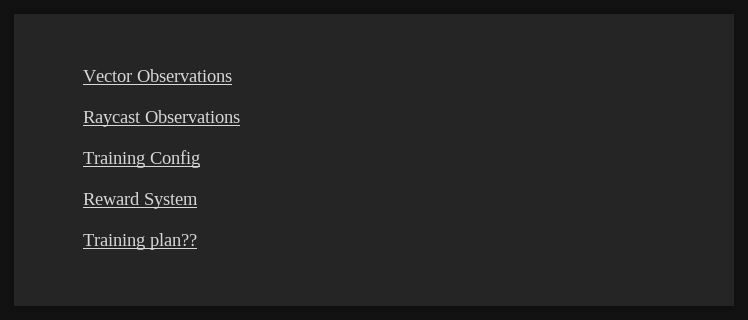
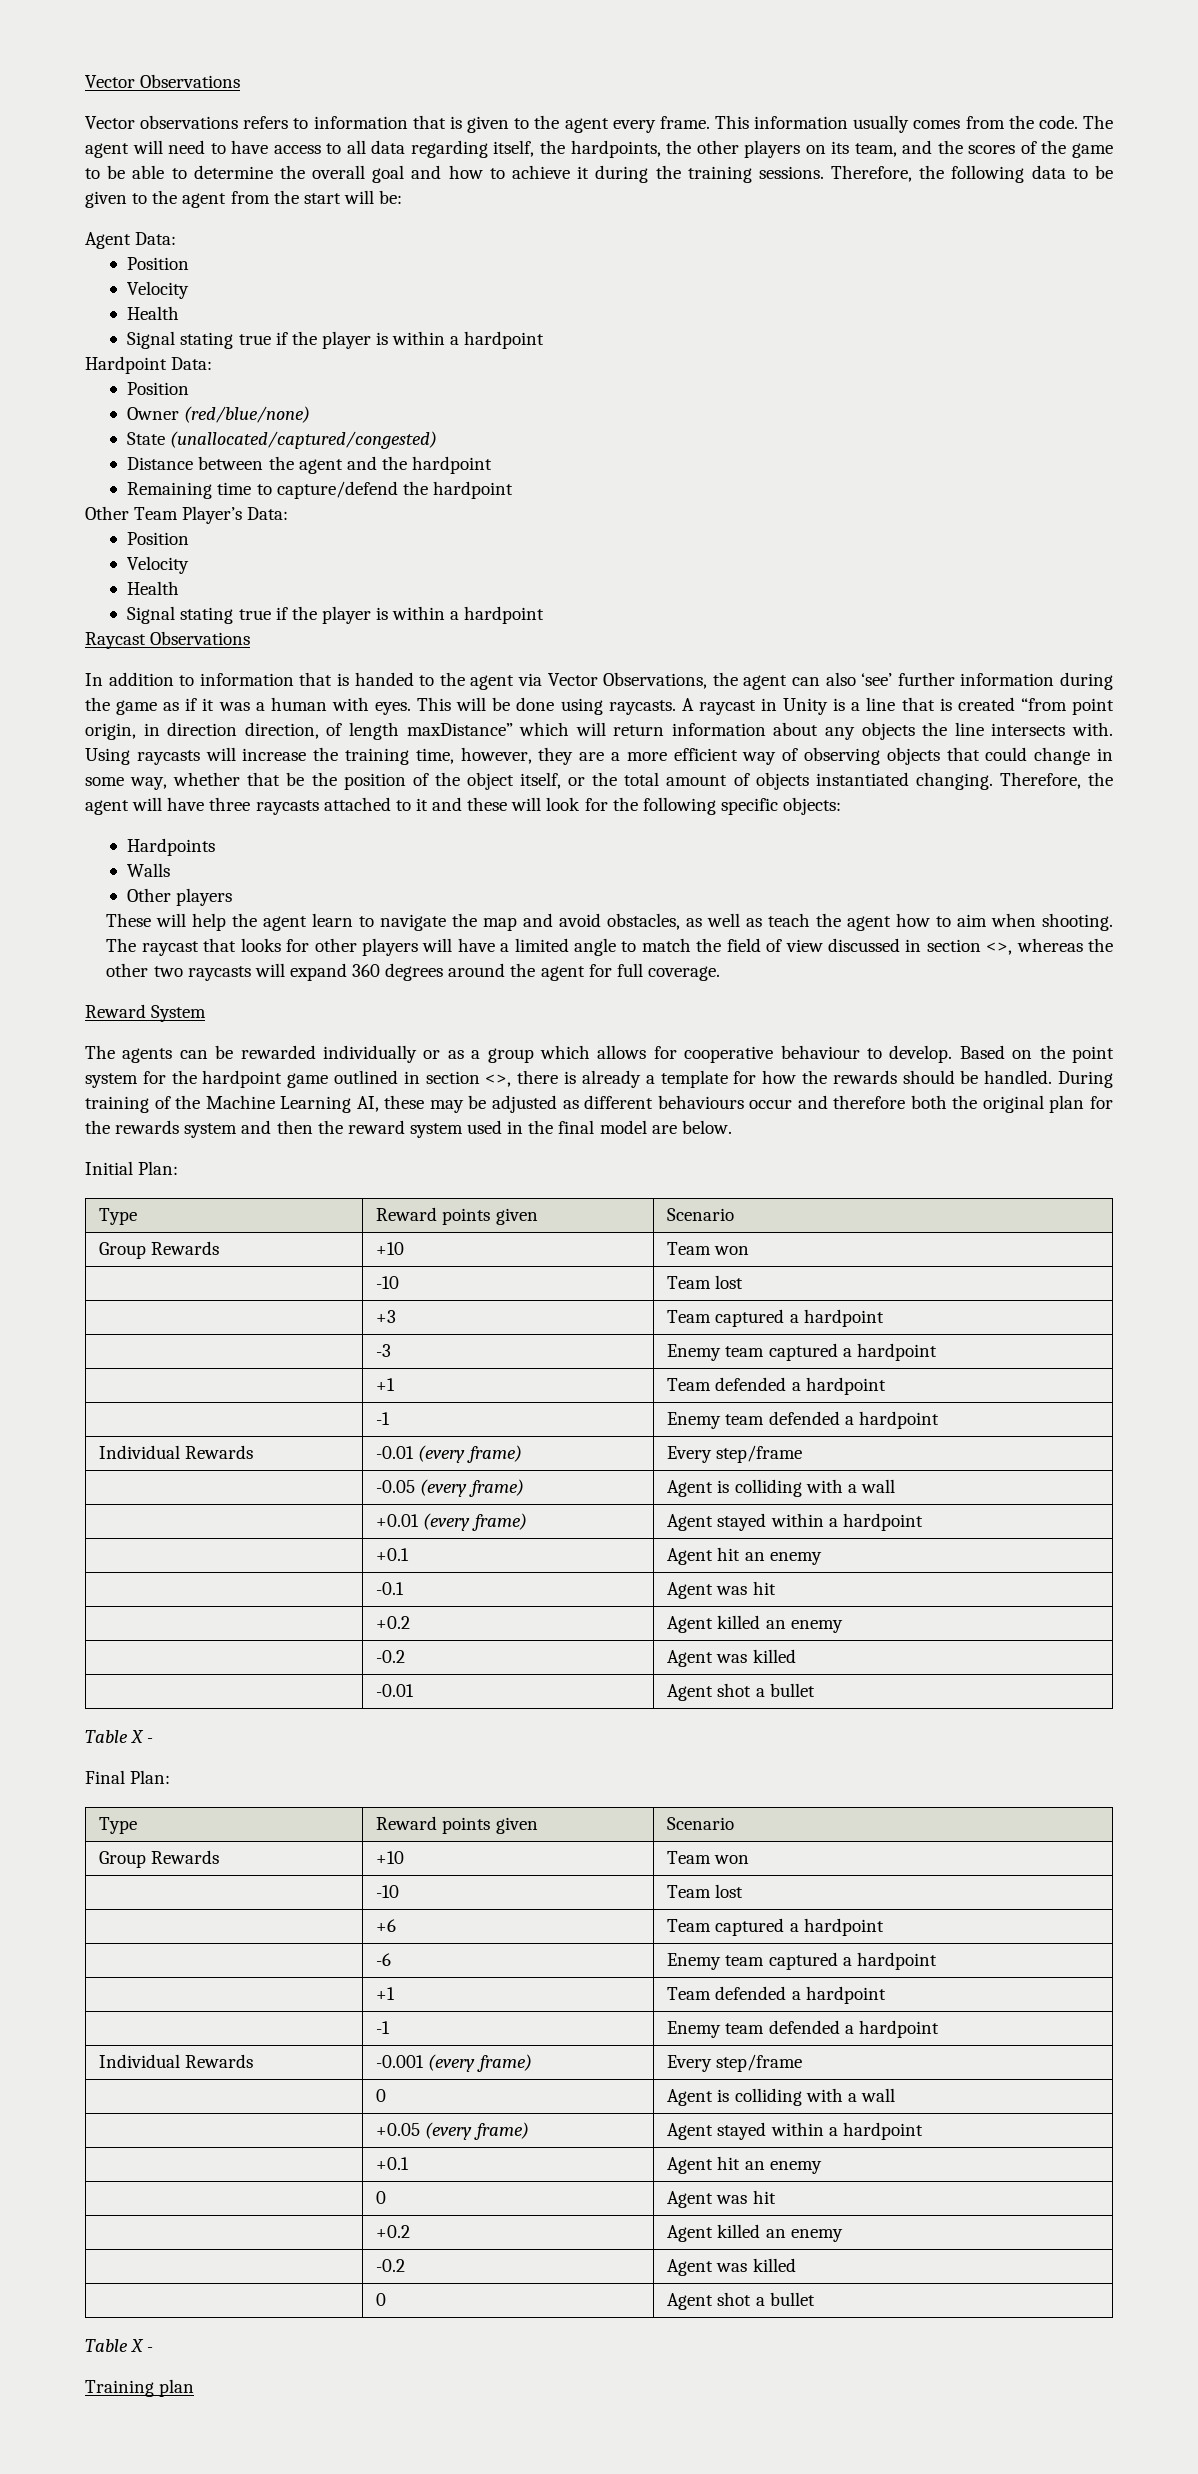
[83,110,240,127] [83,150,200,168] [83,192,198,209] [83,233,197,250] Raycast Observations // Training Config // Reward System // Training plan?? -> [85,115,1113,133] [85,140,1113,158] [85,165,1113,183] [85,190,403,208] [85,232,177,249] [127,257,190,270] [127,281,190,299] [127,306,180,320] [127,331,545,349] [85,356,213,374] [127,382,190,395] [127,406,311,423] [127,431,438,449] [127,456,493,474] [127,481,513,499] [85,506,289,524] [127,532,190,545] [127,556,190,574] [127,581,180,595] [127,606,545,624] [85,631,251,649] [85,672,1114,690] [85,697,1114,715] [85,722,1114,740] [85,747,1113,765] [85,772,1114,790] [85,797,842,815] [127,838,216,856] [127,863,171,877] [127,888,233,906] [106,913,1114,931] [106,938,1114,956] [106,963,720,981] [85,1004,207,1022] [85,1045,1114,1063] [85,1070,1114,1088] [85,1095,1113,1113] [85,1120,732,1138] [85,1161,179,1175] [99,1208,138,1225] [376,1207,538,1225] [667,1208,735,1221] [99,1241,220,1259] [376,1242,405,1255] [667,1242,750,1255] [376,1276,400,1289] [667,1275,744,1289] [376,1310,397,1323] [667,1309,884,1327] [376,1344,392,1357] [667,1343,937,1361] [376,1378,396,1391] [667,1377,886,1395] [376,1412,391,1425] [667,1411,939,1429] [99,1445,254,1459] [376,1445,522,1463] [667,1445,803,1463] [376,1479,524,1497] [667,1479,895,1497] [376,1513,527,1531] [667,1513,923,1531] [376,1548,410,1561] [667,1547,822,1565] [376,1582,405,1595] [667,1581,776,1599] [376,1616,411,1629] [667,1615,843,1633] [376,1650,406,1663] [667,1649,796,1667] [376,1684,415,1697] [667,1683,815,1701] [85,1730,154,1743] [85,1770,171,1784] [99,1817,138,1834] [376,1816,538,1834] [667,1817,735,1830] [99,1850,220,1868] [376,1851,405,1864] [667,1851,750,1864] [376,1885,400,1898] [667,1884,744,1898] [376,1919,397,1932] [667,1918,884,1936] [376,1953,392,1966] [667,1952,937,1970] [376,1987,396,2000] [667,1986,886,2004] [376,2021,391,2034] [667,2020,939,2038] [99,2054,254,2068] [376,2054,532,2072] [667,2054,803,2072] [376,2089,387,2102] [667,2088,895,2106] [376,2122,529,2140] [667,2122,923,2140] [376,2157,410,2170] [667,2156,822,2174] [376,2191,387,2204] [667,2190,776,2208] [376,2225,411,2238] [667,2224,843,2242] [376,2259,406,2272] [667,2258,796,2276] [376,2293,387,2306] [667,2292,815,2310] [85,2339,154,2352] [85,2379,195,2397] Vector observations refers to information that is given to the agent every frame. This information usually comes from the code. The agent will need to have access to all data regarding itself, the hardpoints, the other players on its team, and the scores of the game to be able to determine the overall goal and how to achieve it during the training sessions. Therefore, the following data to be given to the agent from the start will be: // Agent Data: // Position // Velocity // Health // Signal stating true if the player is within a hardpoint // Hardpoint Data: // Position // Owner (red/blue/none) // State (unallocated/captured/congested) // Distance between the agent and the hardpoint // Remaining time to capture/defend the hardpoint // Other Team Player’s Data: // Position // Velocity // Health // Signal stating true if the player is within a hardpoint // Raycast Observations // In addition to information that is handed to the agent via Vector Observations, the agent can also ‘see’ further information during the game as if it was a human with eyes. This will be done using raycasts. A raycast in Unity is a line that is created “from point origin, in direction direction, of length maxDistance” which will return information about any objects the line intersects with. Using raycasts will increase the training time, however, they are a more efficient way of observing objects that could change in some way, whether that be the position of the object itself, or the total amount of objects instantiated changing. Therefore, the agent will have three raycasts attached to it and these will look for the following specific objects: // Hardpoints // Walls // Other players // These will help the agent learn to navigate the map and avoid obstacles, as well as teach the agent how to aim when shooting. The raycast that looks for other players will have a limited angle to match the field of view discussed in section <>, whereas the other two raycasts will expand 360 degrees around the agent for full coverage. // Reward System // The agents can be rewarded individually or as a group which allows for cooperative behaviour to develop. Based on the point system for the hardpoint game outlined in section <>, there is already a template for how the rewards should be handled. During training of the Machine Learning AI, these may be adjusted as different behaviours occur and therefore both the original plan for the rewards system and then the reward system used in the final model are below. // Initial Plan: // Type | Reward points given | Scenario // Group Rewards | +10 | Team won // | -10 | Team lost // | +3 | Team captured a hardpoint // | -3 | Enemy team captured a hardpoint // | +1 | Team defended a hardpoint // | -1 | Enemy team defended a hardpoint // Individual Rewards | -0.01 (every frame) | Every step/frame // | -0.05 (every frame) | Agent is colliding with a wall // | +0.01 (every frame) | Agent stayed within a hardpoint // | +0.1 | Agent hit an enemy // | -0.1 | Agent was hit // | +0.2 | Agent killed an enemy // | -0.2 | Agent was killed // | -0.01 | Agent shot a bullet // Table X - // Final Plan: // Type | Reward points given | Scenario // Group Rewards | +10 | Team won // | -10 | Team lost // | +6 | Team captured a hardpoint // | -6 | Enemy team captured a hardpoint // | +1 | Team defended a hardpoint // | -1 | Enemy team defended a hardpoint // Individual Rewards | -0.001 (every frame) | Every step/frame // | 0 | Agent is colliding with a wall // | +0.05 (every frame) | Agent stayed within a hardpoint // | +0.1 | Agent hit an enemy // | 0 | Agent was hit // | +0.2 | Agent killed an enemy // | -0.2 | Agent was killed // | 0 | Agent shot a bullet // Table X - // Training plan

